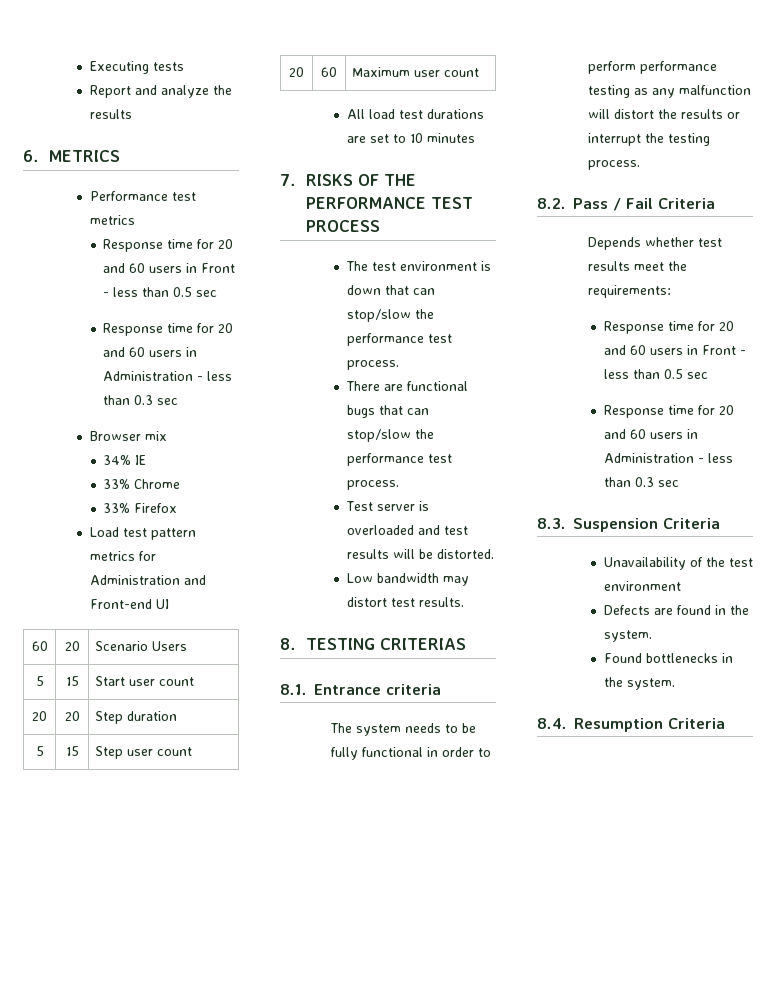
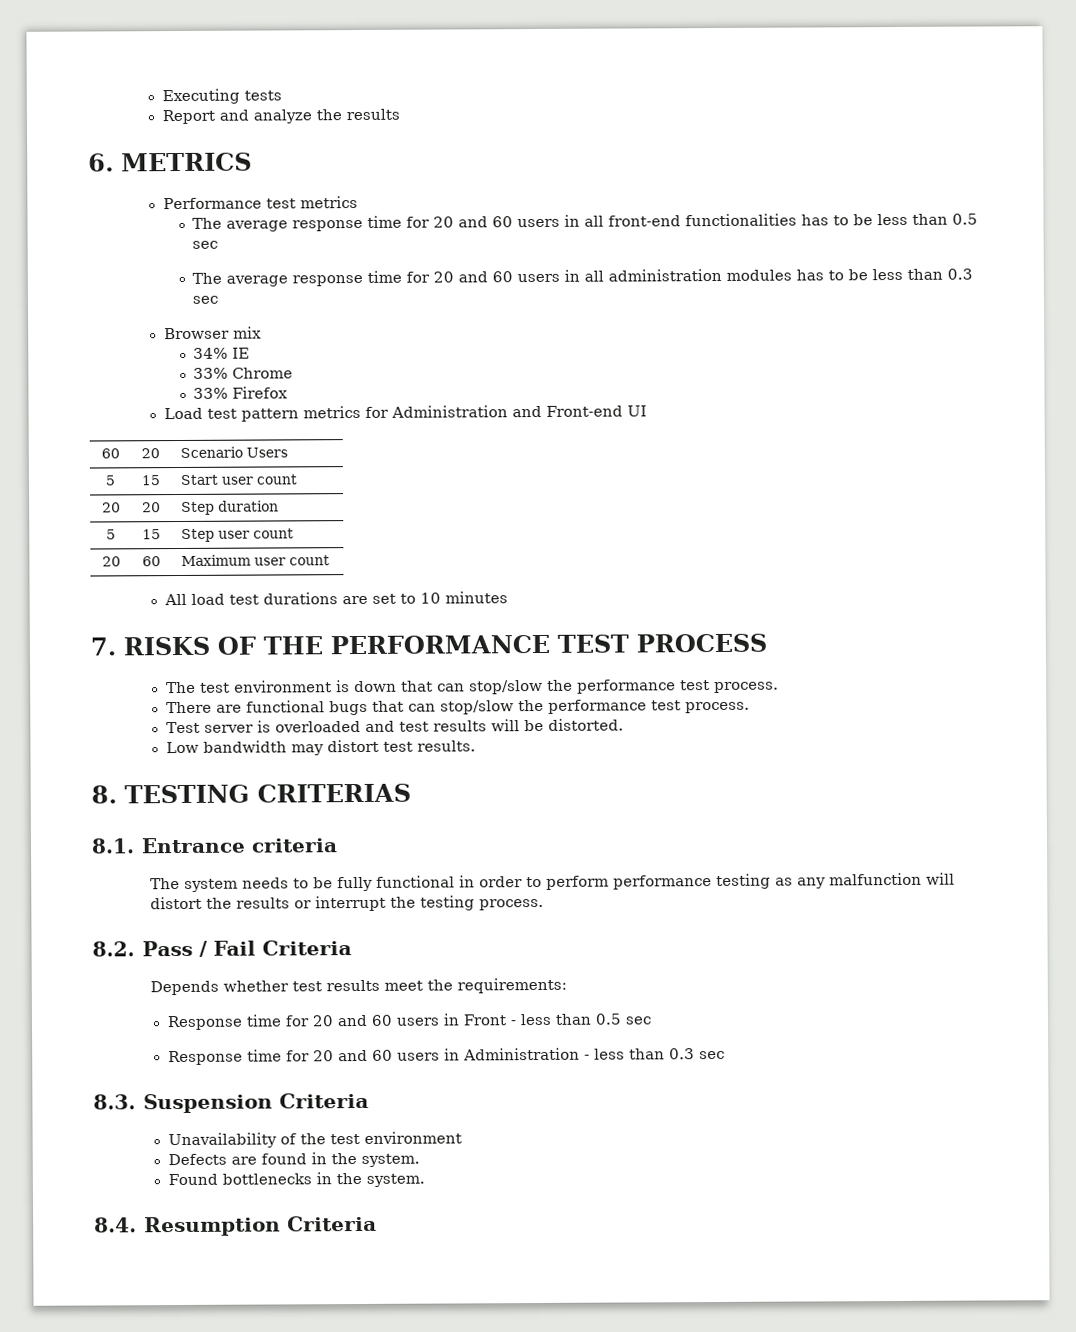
[103,239,234,252] [103,263,236,273] [103,287,218,297] [103,323,234,336] [103,347,198,357] [103,371,204,381] Response time for 20 and 60 users in Front - less than 0.5 sec // Response time for 20 and 60 users in Administration - -> [192,213,979,232] [192,240,219,249] [192,268,869,287] The average response time for 20 and 60 users in all front-end functionalities has to be less than 0.5 sec // The average response time for 20 and 60 users in all administration modules has to be

